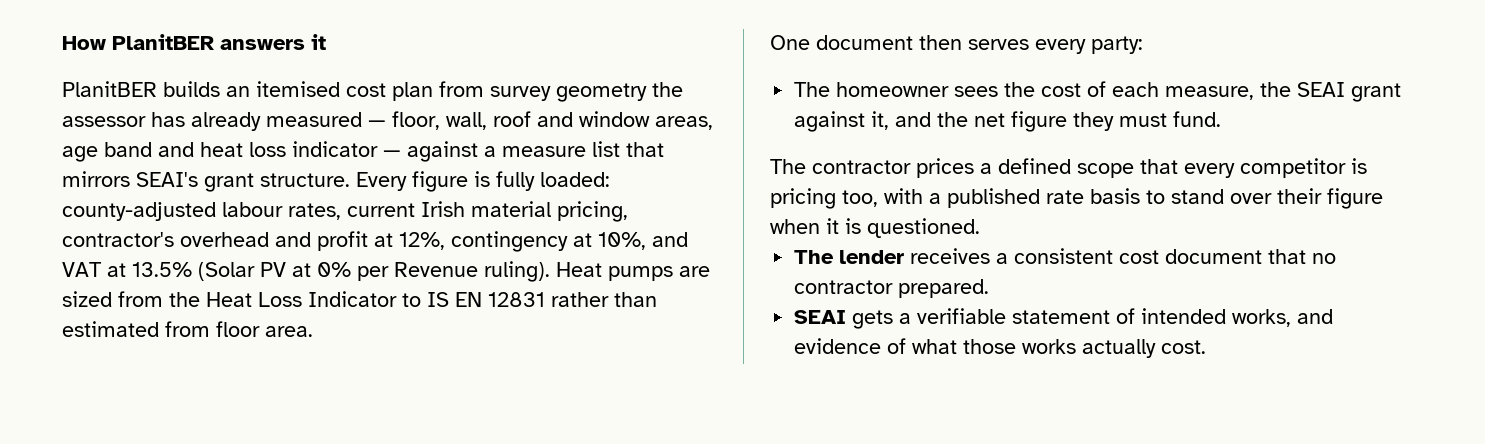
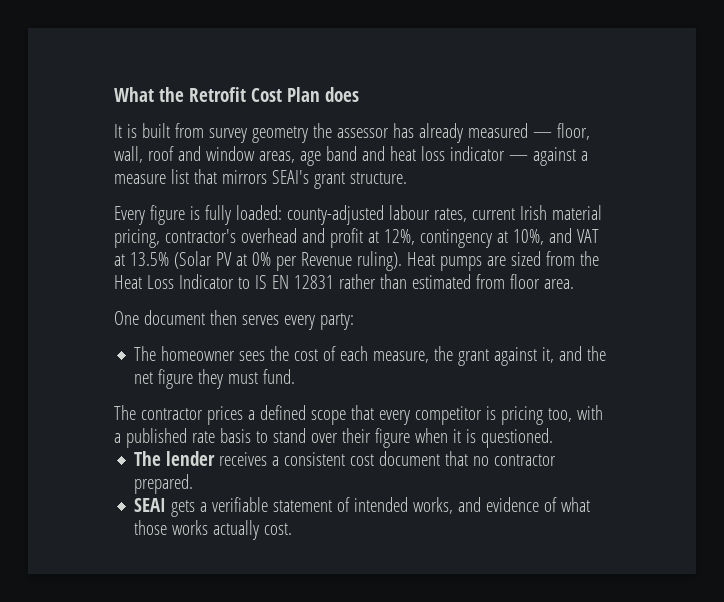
[62,34,326,50] [62,81,433,101] How PlanitBER answers it // PlanitBER builds an itemised cost plan -> [114,87,359,102] [114,123,170,138] What the Retrofit Cost Plan does // It is built
(350, 180) none -> (407, 178) //
[1297,82,1346,97] SEAI -> (454, 353) none

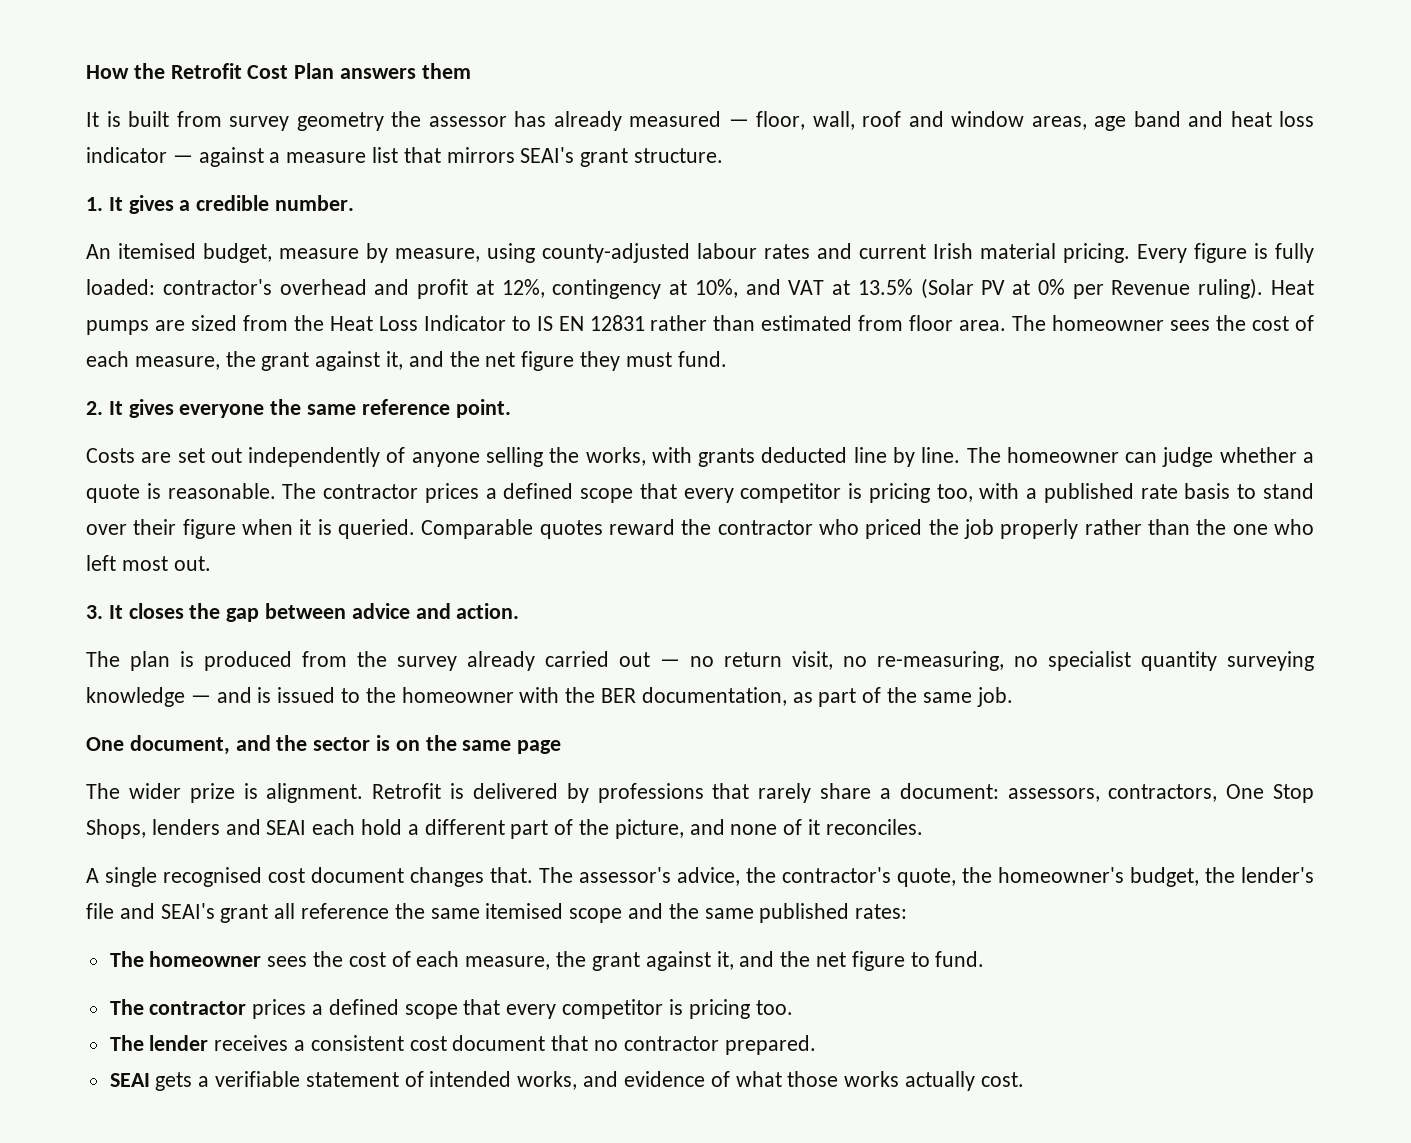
[114,87,154,102] What -> [86,65,129,79] How
[324,87,359,102] does -> [340,63,471,79] answers them
(407, 178) none -> [86,195,355,214] [86,243,1130,263] 1. It gives a credible number. // An itemised budget, measure by measure, using county-adjusted labour rates and current Irish material pricing.
[286,205,602,225] [114,229,160,248] county-adjusted labour rates, current Irish material pricing, -> (155, 287) none
[114,310,354,330] // One document then serves every party: // -> (1007, 325) none
(296, 376) none -> [86,399,511,418] [86,447,1314,467] [86,483,276,503] 2. It gives everyone the same reference point. // Costs are set out independently of anyone selling the works, with grants deducted line by line. The homeowner can judge whether a quote is reasonable.
[480,428,553,448] questioned. -> [338,519,1314,539] [86,555,211,571] [86,603,520,622] [86,651,1314,671] [86,687,1013,707] [86,735,562,755] [86,783,1314,803] [86,819,923,839] [86,867,1314,887] [86,903,908,923] [109,951,985,971] [109,999,793,1019] queried. Comparable quotes reward the contractor who priced the job properly rather than the one who left most out. // 3. It closes the gap between advice and action. // The plan is produced from the survey already carried out — no return visit, no re-measuring, no specialist quantity surveying knowledge — and is issued to the homeowner with the BER documentation, as part of the same job. // One document, and the sector is on the same page // The wider prize is alignment. Retrofit is delivered by professions that rarely share a document: assessors, contractors, One Stop Shops, lenders and SEAI each hold a different part of the picture, and none of it reconciles. // A single recognised cost document changes that. The assessor's advice, the contractor's quote, the homeowner's budget, the lender's file and SEAI's grant all reference the same itemised scope and the same published rates: // The homeowner sees the cost of each measure, the grant against it, and the net figure to fund. // The contractor prices a defined scope that every competitor is pricing too.

